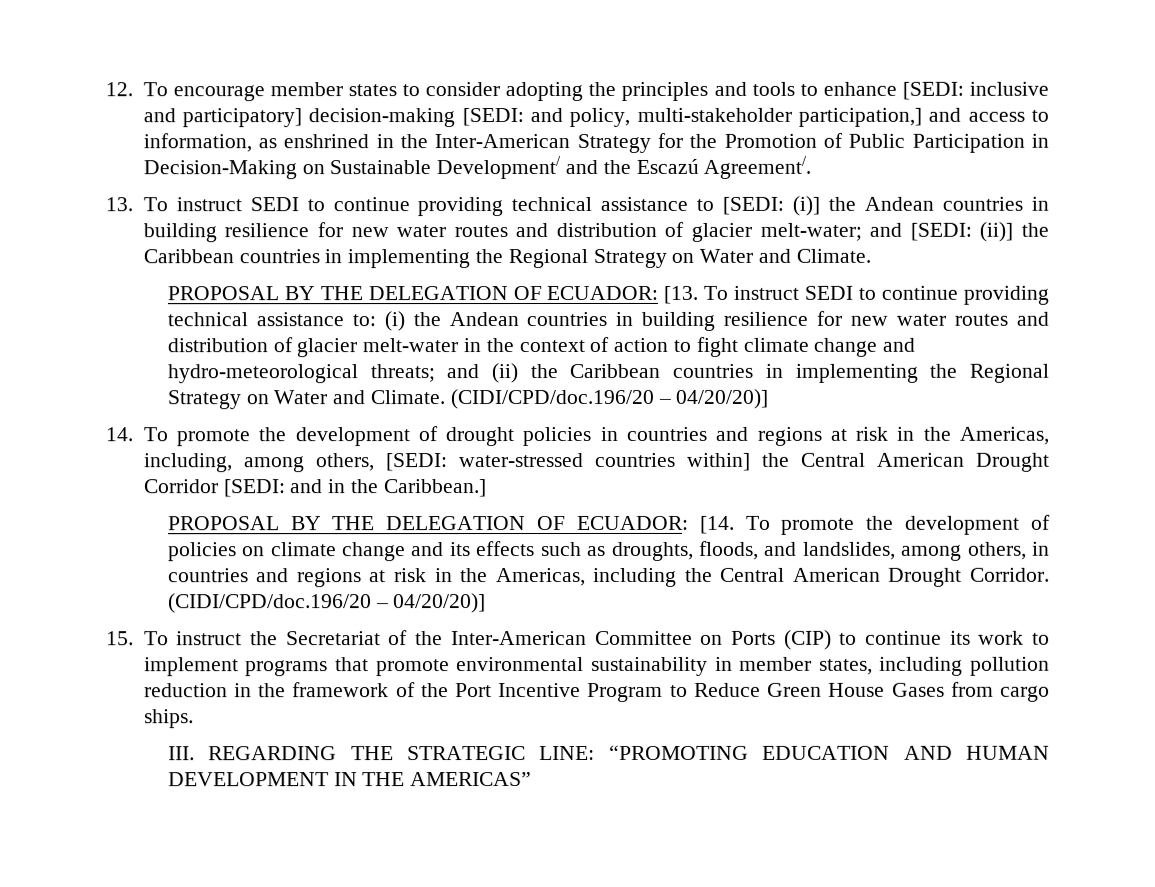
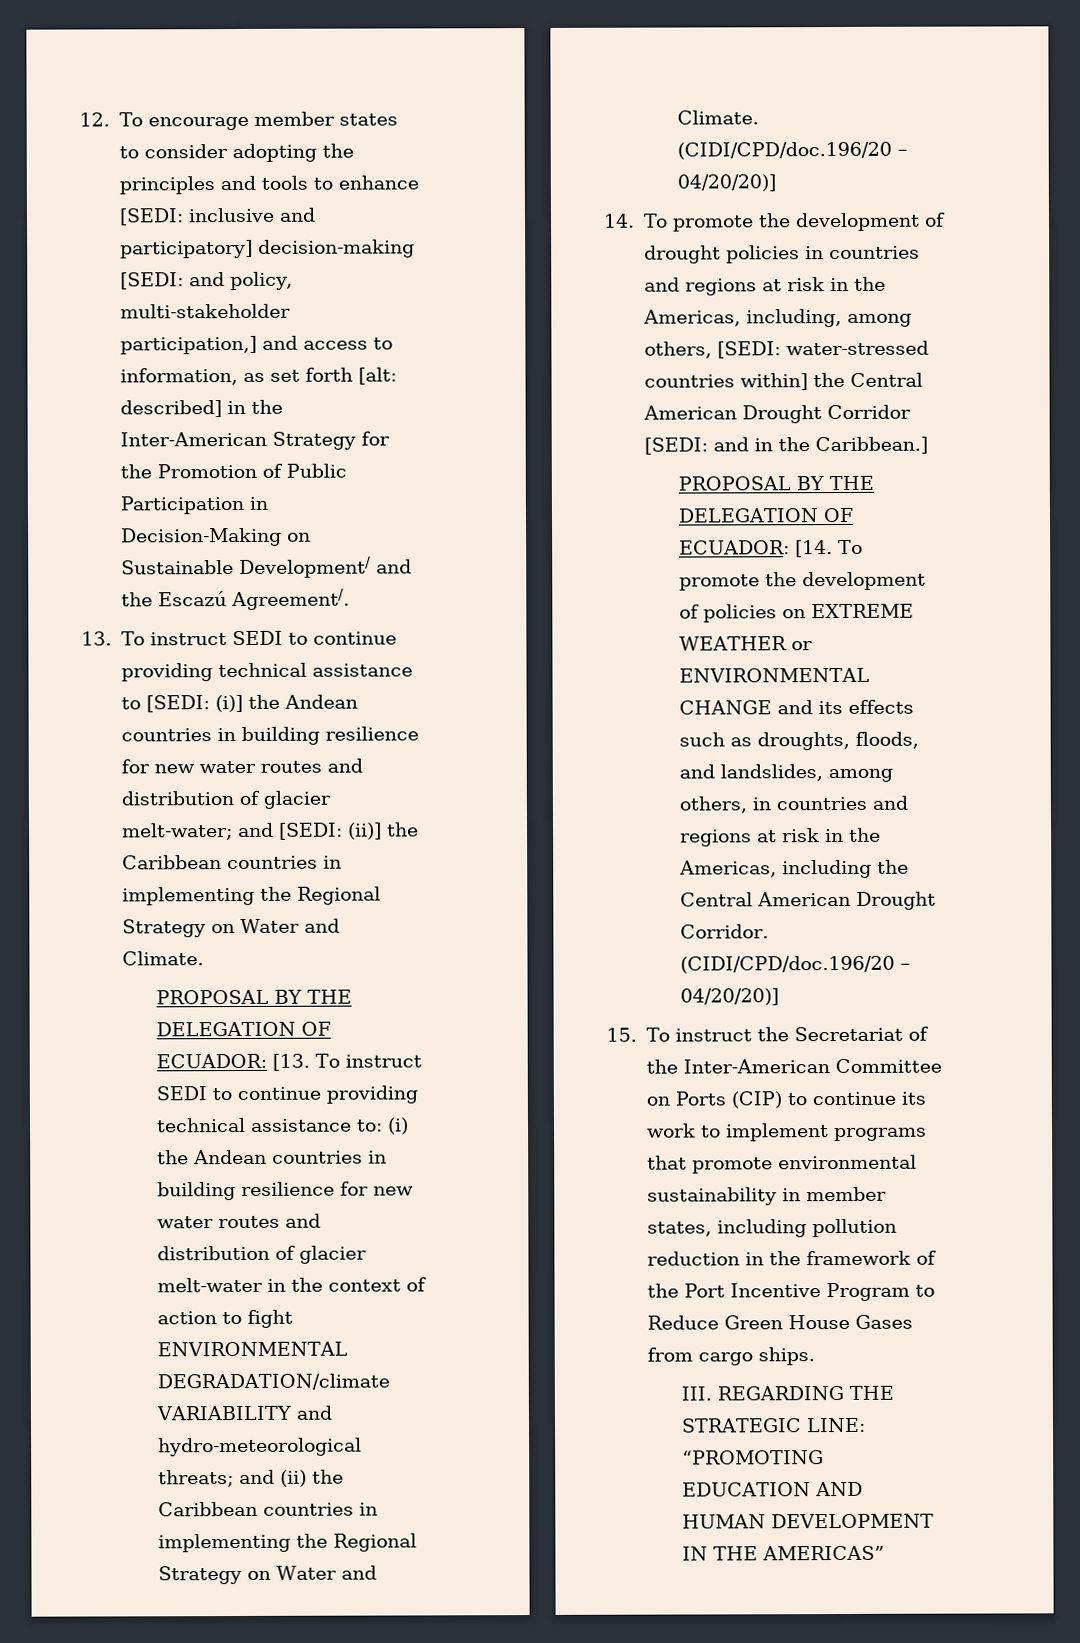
[283,134,370,149] enshrined -> [269,367,397,385] [119,400,222,418] set forth [alt: described]
[742,337,878,357] climate change -> [156,1341,348,1357] [156,1373,390,1391] [155,1405,291,1421] ENVIRONMENTAL DEGRADATION/climate VARIABILITY
[270,542,407,562] climate change -> [810,603,914,619] [678,636,813,651] [678,667,870,683] [678,700,772,715] EXTREME WEATHER or ENVIRONMENTAL CHANGE

